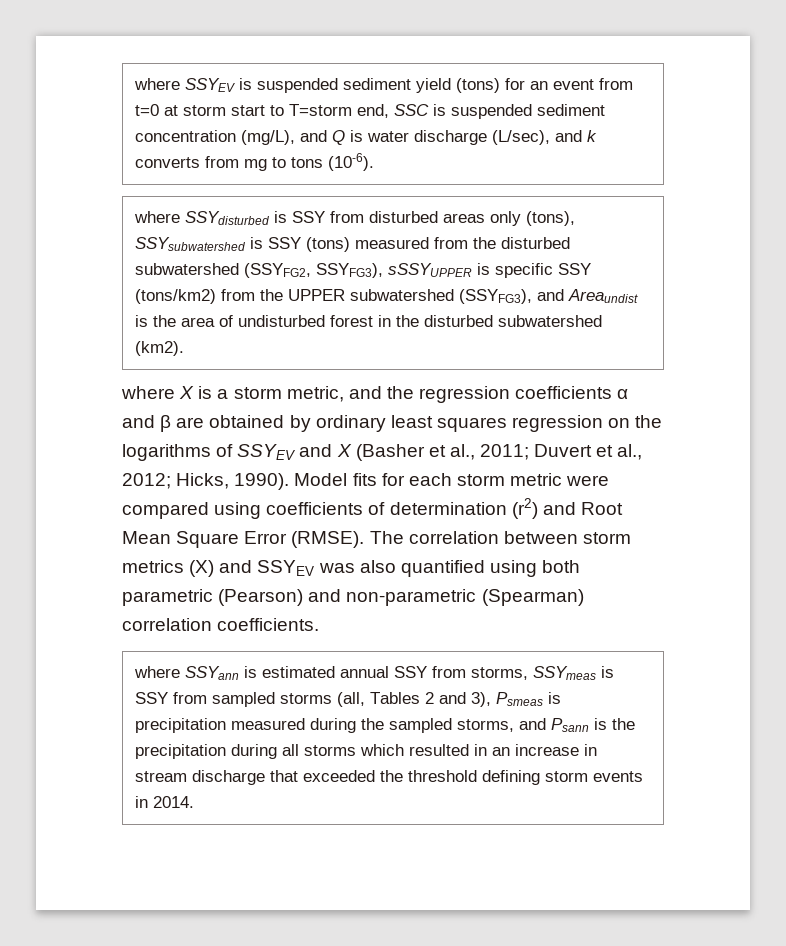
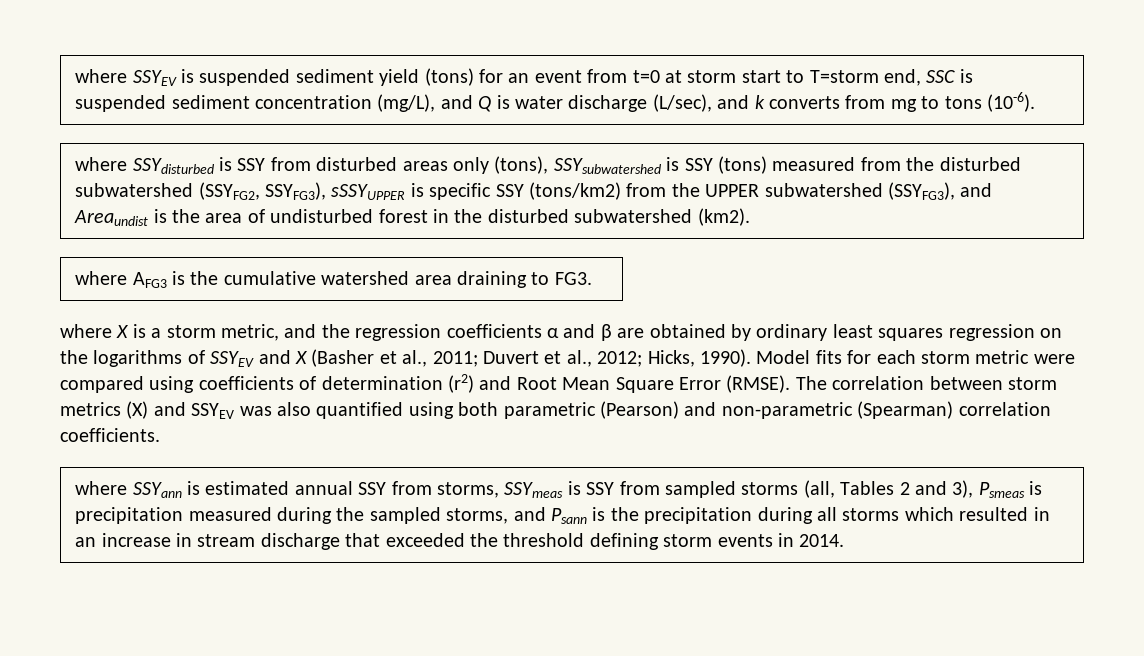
(185, 348) none -> [75,271,592,288] // where AFG3 is the cumulative watershed area draining to FG3.

